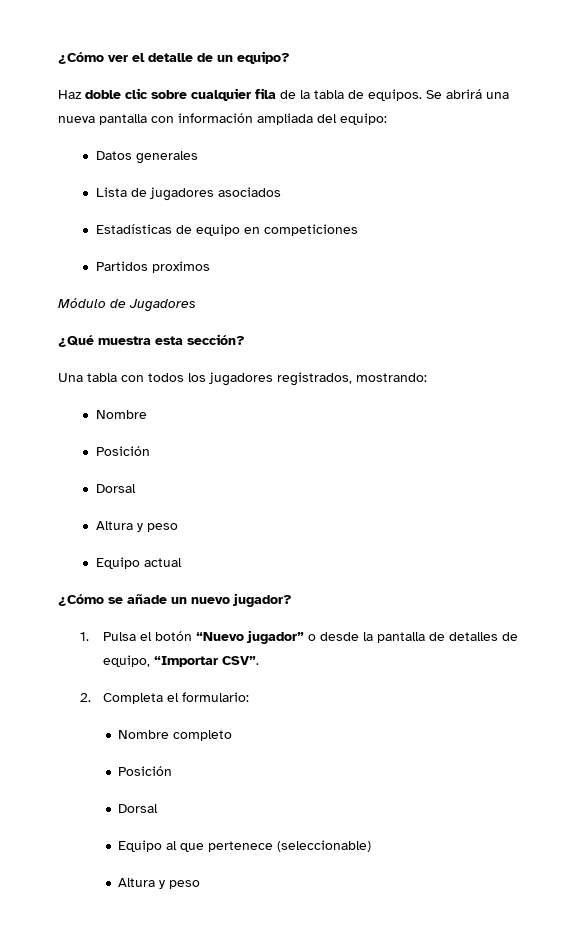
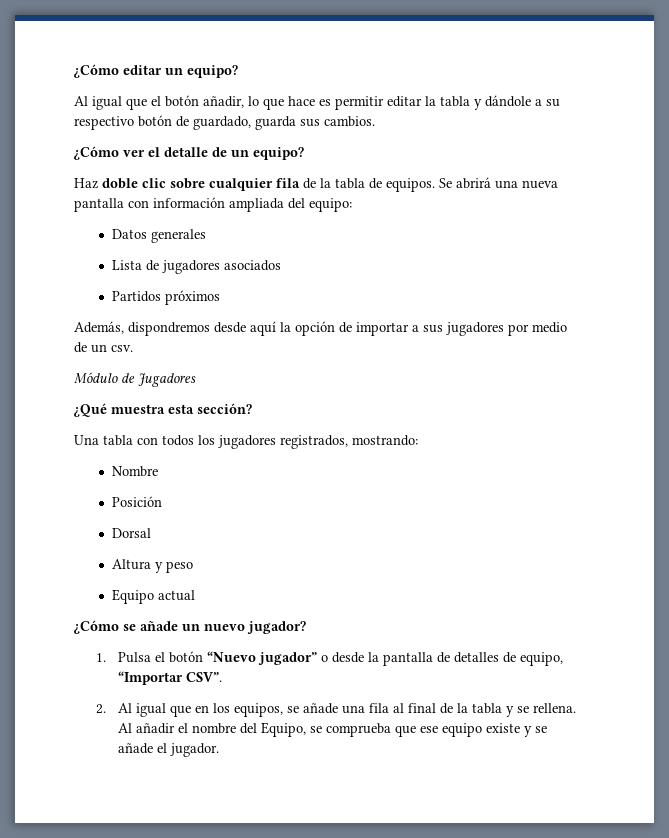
[58,52,104,64] ¿Cómo -> [74,64,238,78] [74,95,560,110] [74,115,375,130] [74,146,119,160] ¿Cómo editar un equipo? // Al igual que el botón añadir, lo que hace es permitir editar la tabla y dándole a su respectivo botón de guardado, guarda sus cambios. // ¿Cómo
[95,224,358,236] [95,261,210,273] Estadísticas de equipo en competiciones // Partidos proximos -> [111,290,220,305] [74,321,567,336] [74,342,133,353] Partidos próximos // Además, dispondremos desde aquí la opción de importar a sus jugadores por medio de un csv.
[102,692,249,704] [118,730,233,741] [118,766,173,776] [118,804,159,813] [118,840,372,852] [118,878,201,889] Completa el formulario: // Nombre completo // Posición // Dorsal // Equipo al que pertenece (seleccionable) // Altura y peso -> [117,703,576,717] [117,722,547,737] [117,743,219,757] Al igual que en los equipos, se añade una fila al final de la tabla y se rellena. Al añadir el nombre del Equipo, se comprueba que ese equipo existe y se añade el jugador.

